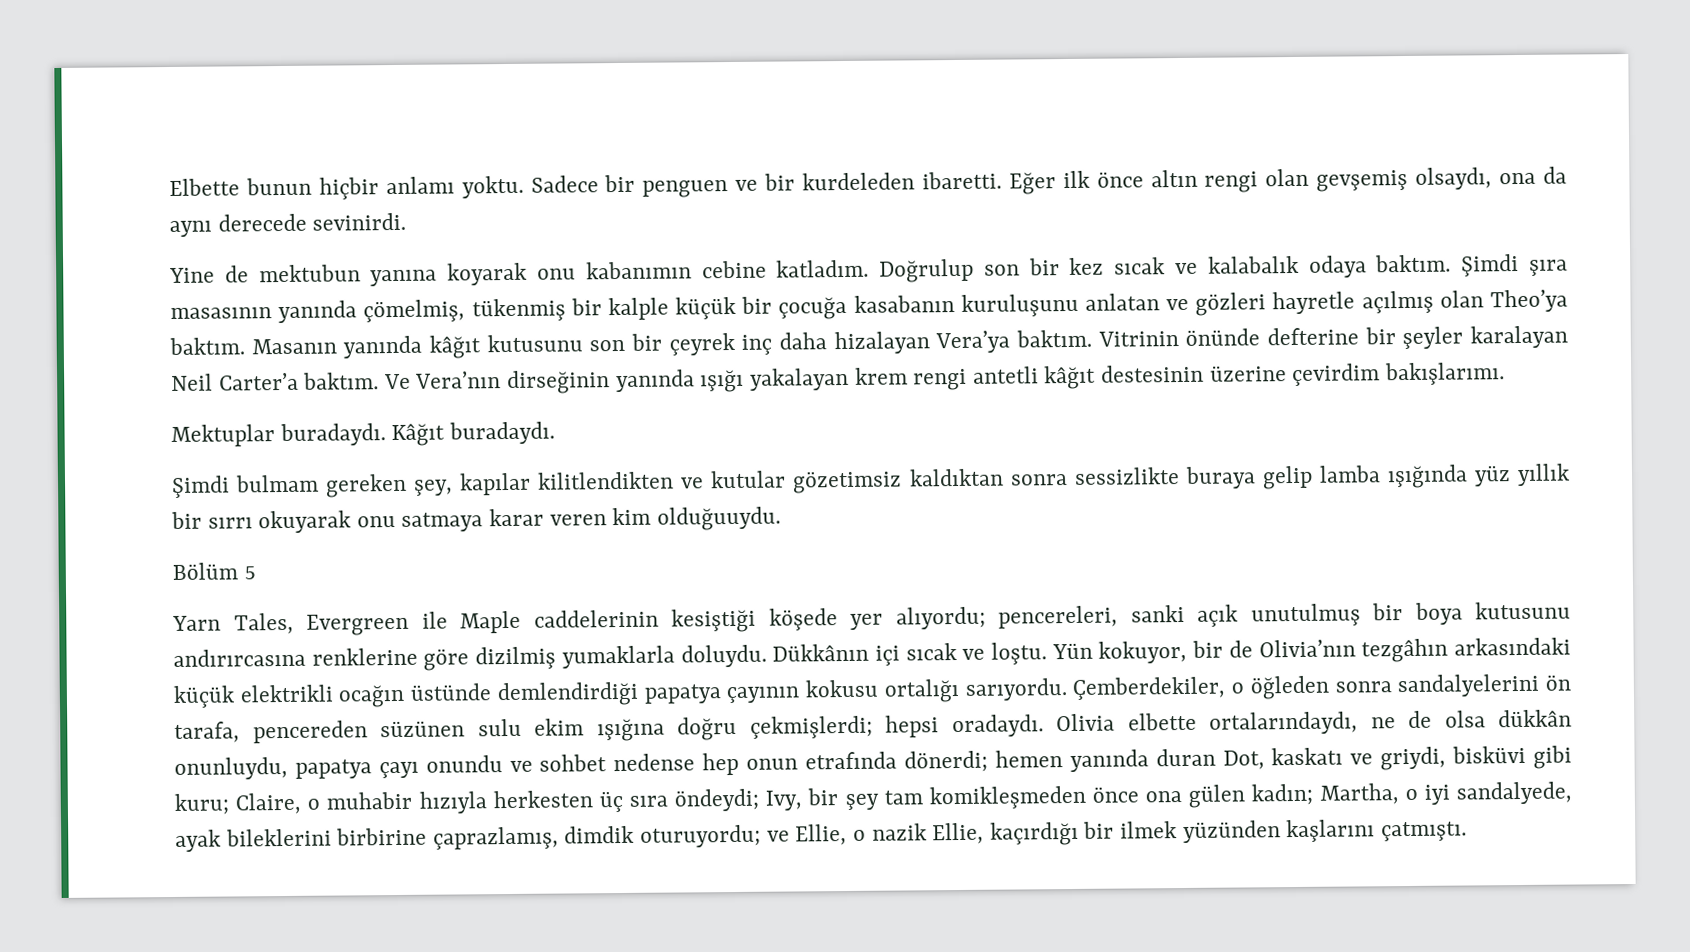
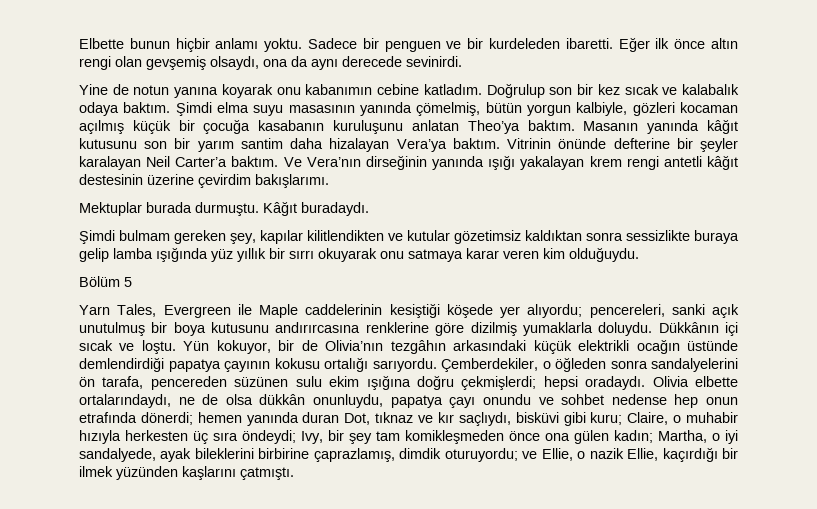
[258,264,361,283] mektubun -> [133,85,170,95] notun
[1529,259,1569,276] şıra -> [217,102,284,116] elma suyu
[471,297,669,322] tükenmiş bir kalple -> [485,102,738,116] [79,120,124,134] bütün yorgun kalbiyle, gözleri kocaman açılmış
[1166,290,1484,316] ve gözleri hayretle açılmış olan -> (459, 125) none
[668,332,773,356] çeyrek inç -> [197,138,283,152] yarım santim
[279,423,386,447] buradaydı. -> [146,202,259,216] burada durmuştu.
[656,506,781,531] olduğuuydu. -> [569,247,639,262] olduğuydu.
[1271,746,1447,771] kaskatı ve griydi, -> [375,412,511,426] tıknaz ve kır saçlıydı,

